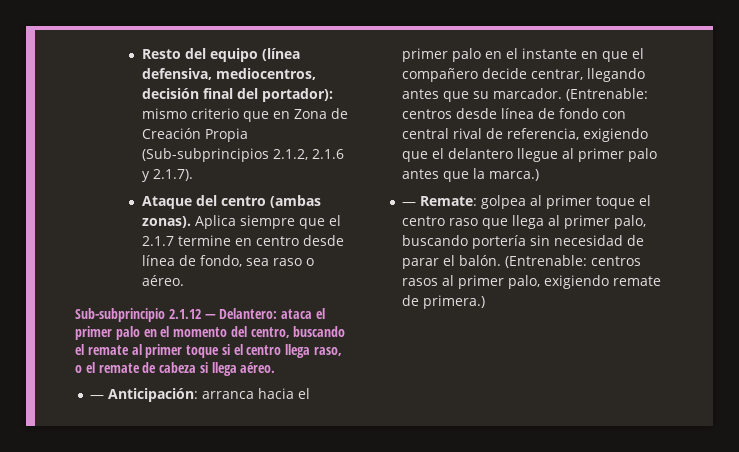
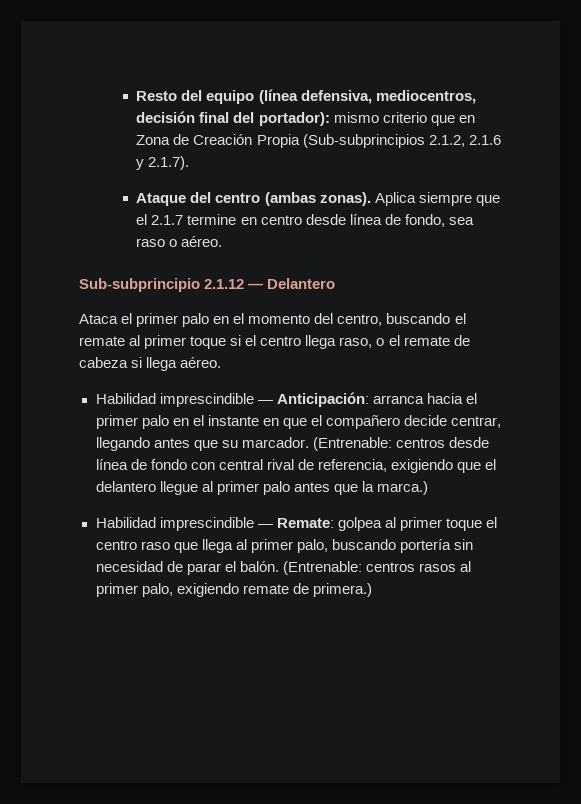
[219,308,313,319] Delantero: ataca -> [267,278,336,289] [79,314,118,324] Delantero // Ataca
(276, 367) none -> [95,393,254,407] Habilidad imprescindible
(540, 175) none -> [95,517,254,531] Habilidad imprescindible

